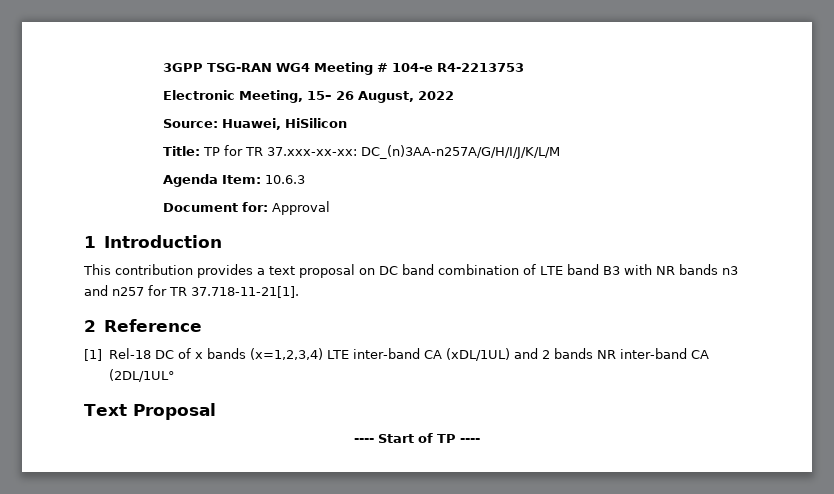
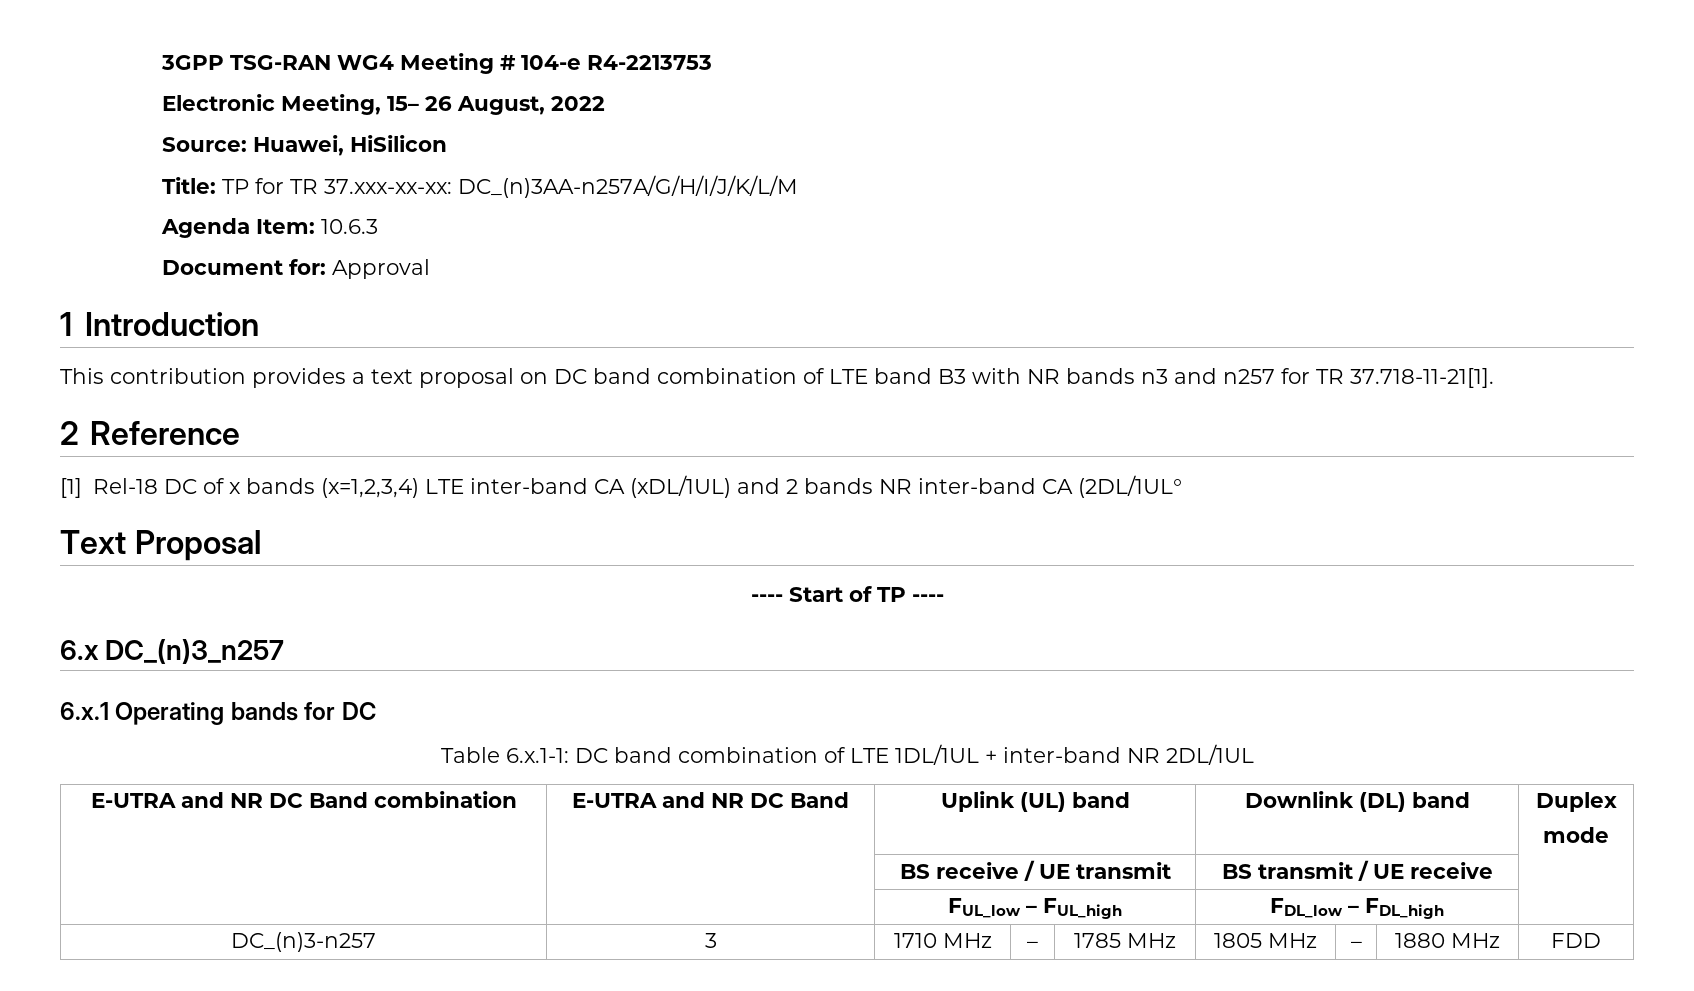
(480, 440) none -> [60,639,285,664] [60,702,376,725] [440,744,1254,765] [90,791,517,808] [572,792,849,808] [940,791,1130,812] [1244,791,1470,812] [1535,792,1617,812] [1543,827,1609,843] [899,860,1171,881] [1221,860,1493,881] [948,898,1122,919] [1270,898,1444,919] [231,932,376,952] [704,933,717,948] [893,933,992,948] [1027,941,1038,948] [1074,933,1176,948] [1214,933,1317,948] [1350,941,1362,948] [1395,933,1500,948] [1551,933,1601,948] // 6.x DC_(n)3_n257 // 6.x.1 Operating bands for DC // Table 6.x.1-1: DC band combination of LTE 1DL/1UL + inter-band NR 2DL/1UL // E-UTRA and NR DC Band combination | E-UTRA and NR DC Band | Uplink (UL) band | Downlink (DL) band | Duplex // mode // | | BS receive / UE transmit | BS transmit / UE receive | // | | FUL_low – FUL_high | FDL_low – FDL_high | // DC_(n)3-n257 | 3 | 1710 MHz | – | 1785 MHz | 1805 MHz | – | 1880 MHz | FDD

